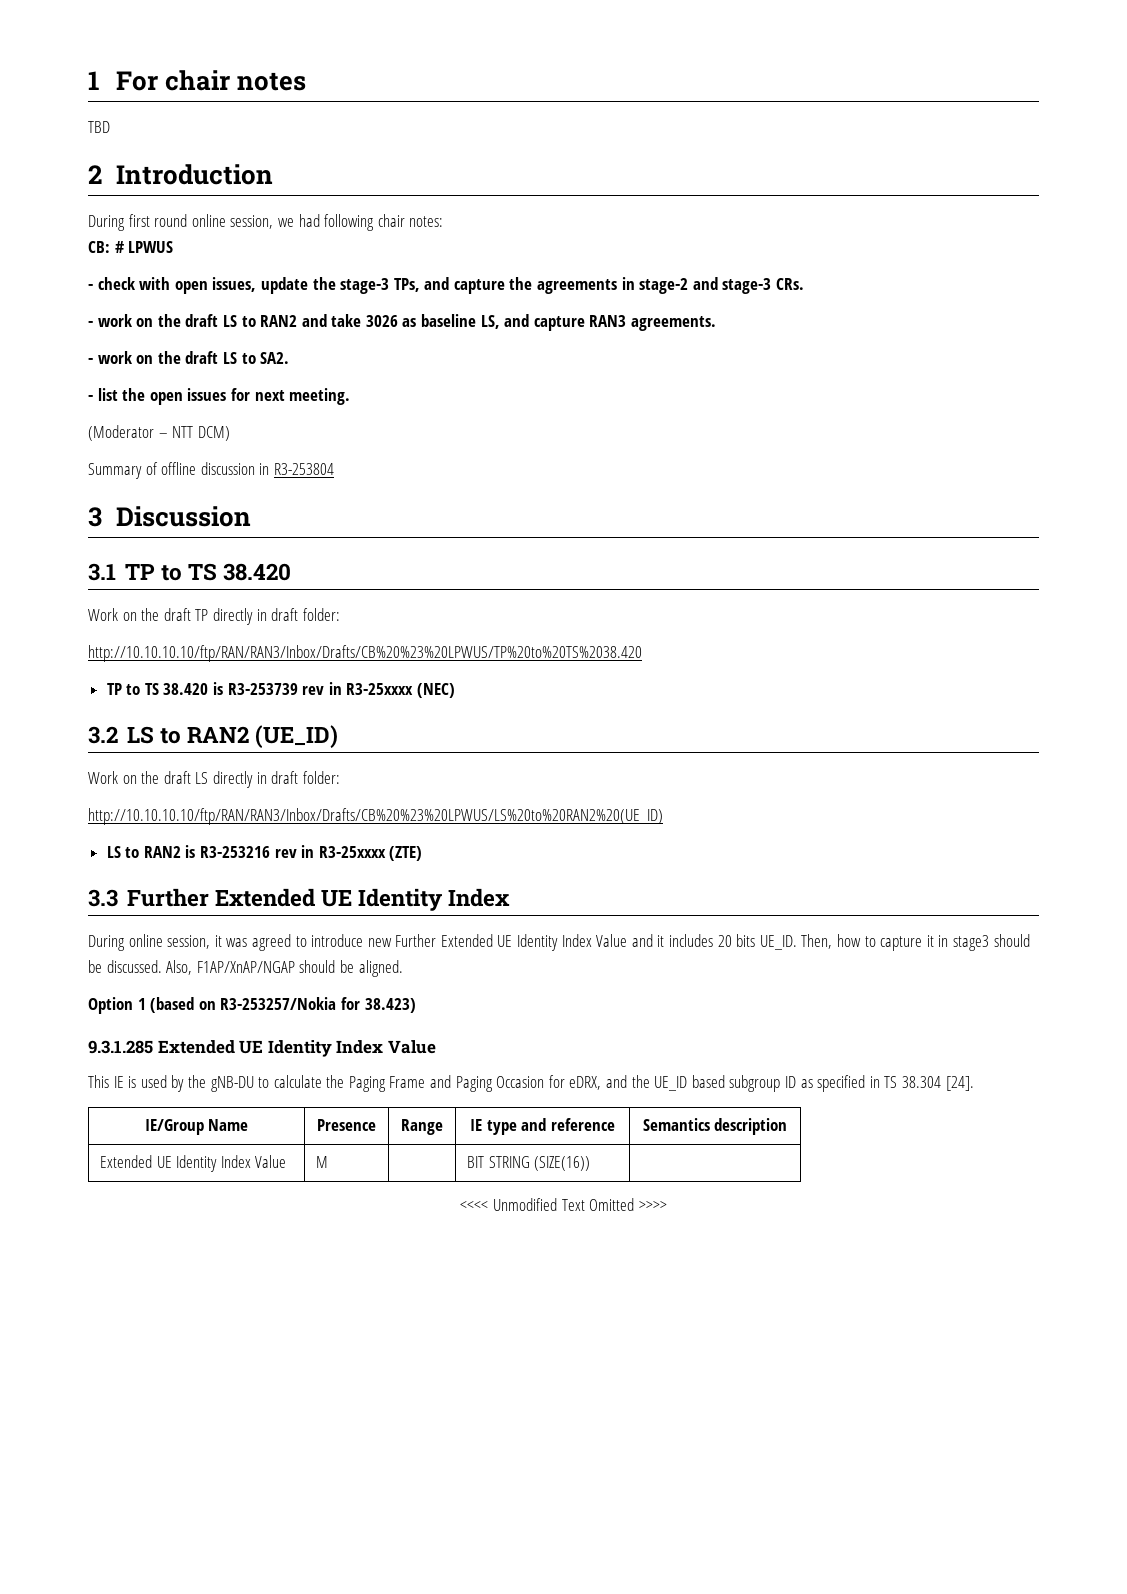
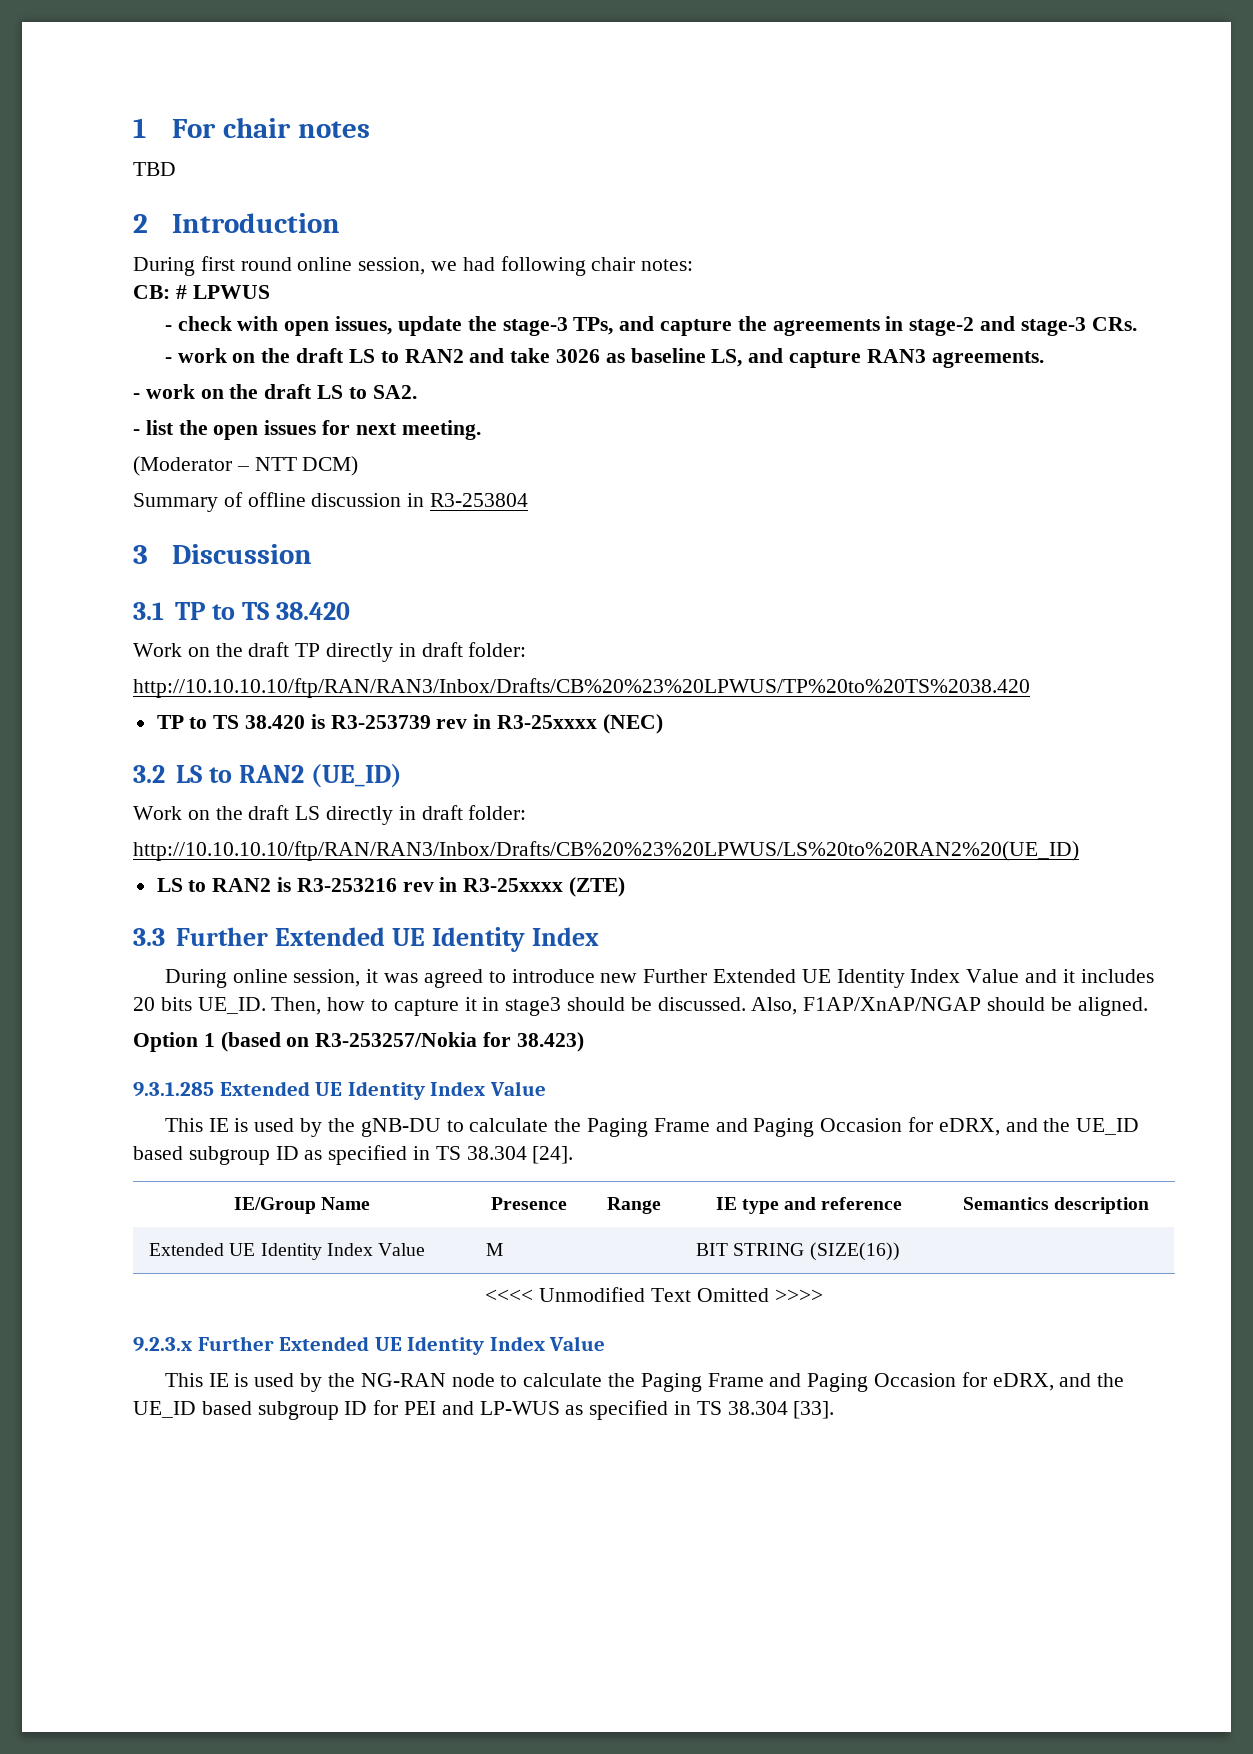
(667, 1206) none -> [133,1336,606,1355] [164,1372,1125,1392] [133,1400,835,1420] // 9.2.3.x Further Extended UE Identity Index Value // This IE is used by the NG-RAN node to calculate the Paging Frame and Paging Occasion for eDRX, and the UE_ID based subgroup ID for PEI and LP-WUS as specified in TS 38.304 [33].

